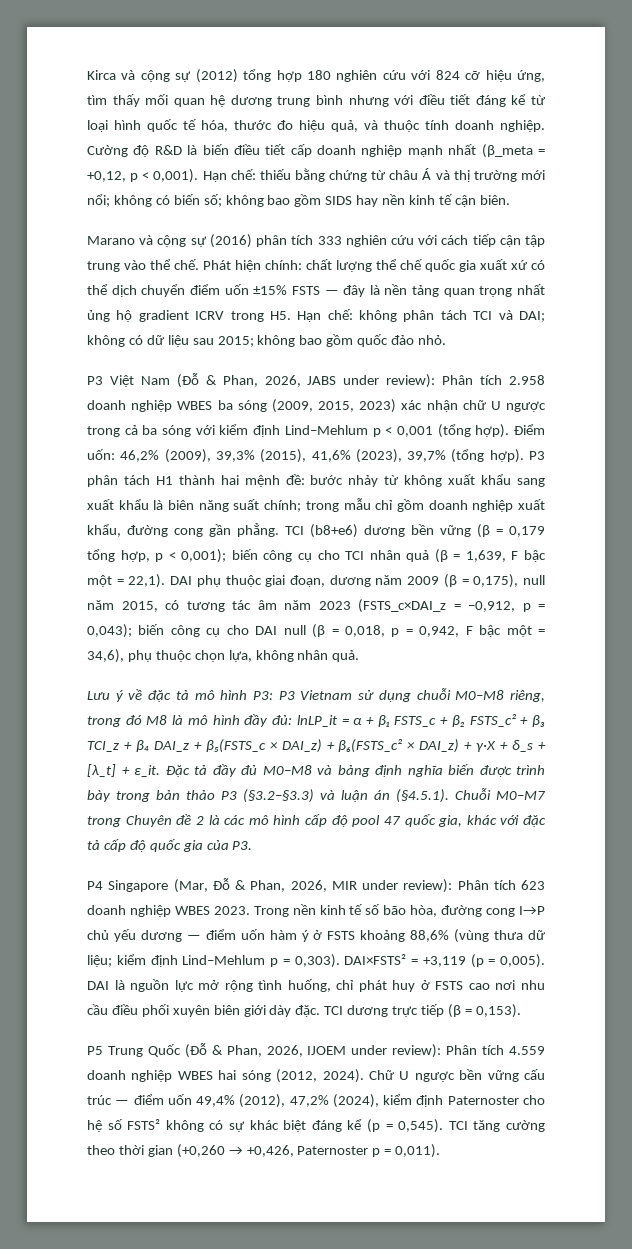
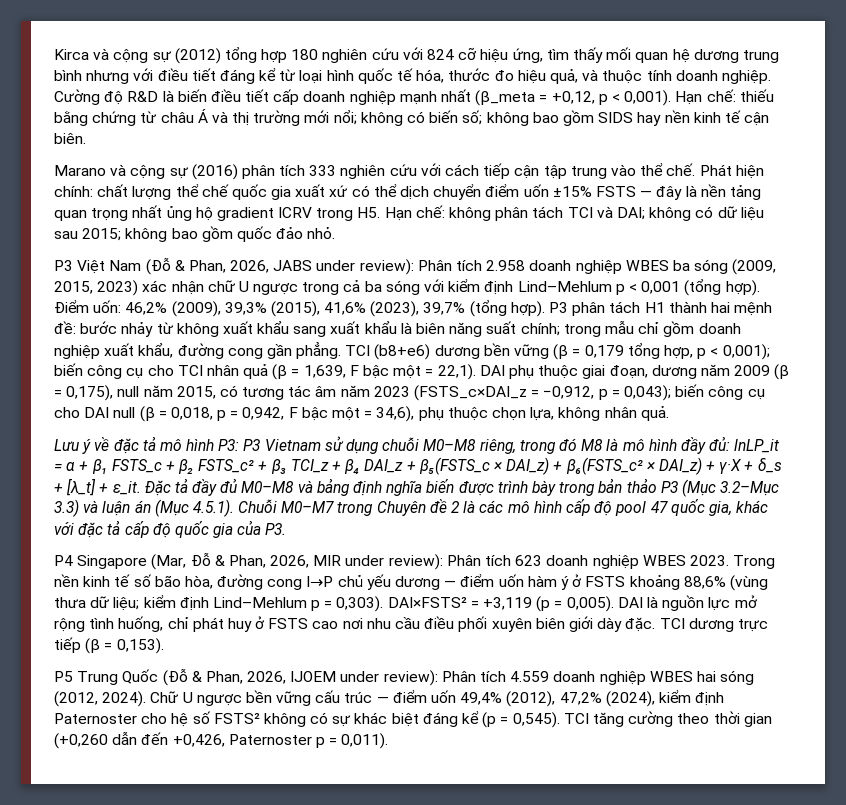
[243,789,314,803] (§3.2–§3.3) -> [681,479,780,497] [54,499,79,517] (Mục 3.2–Mục 3.3)
[396,789,449,803] (§4.5.1). -> [154,499,234,517] (Mục 4.5.1).
[228,1146,243,1155] → -> [112,731,169,745] dẫn đến

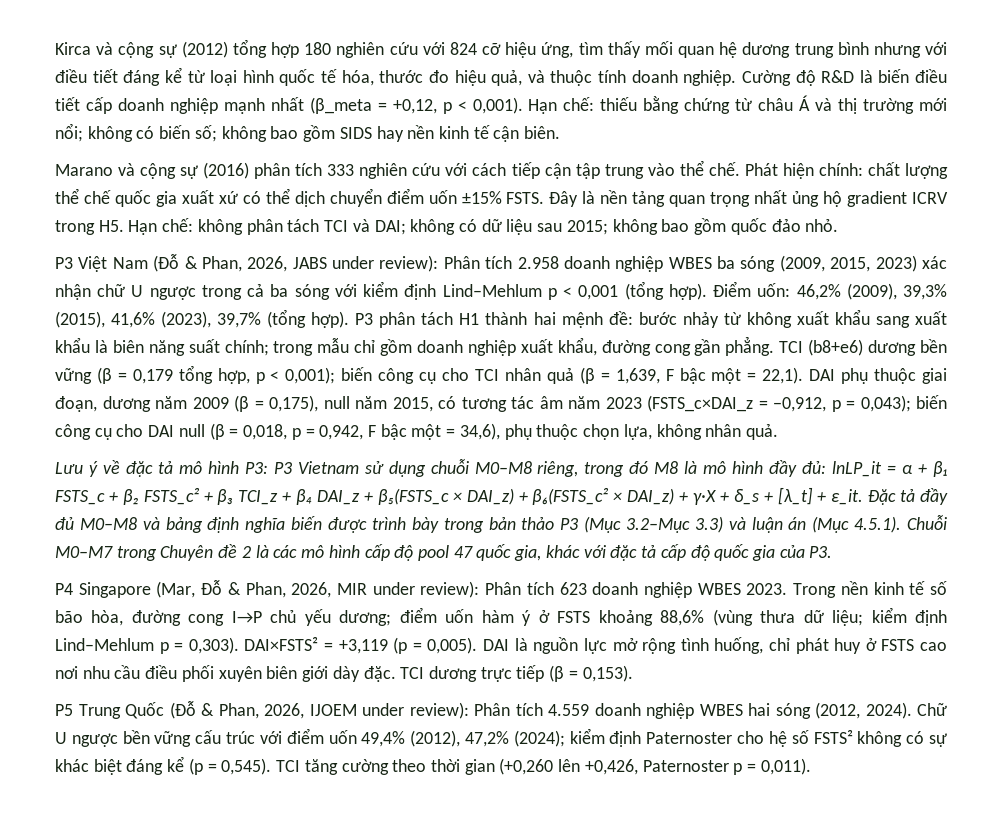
[595,186,683,200] FSTS — đây -> [506,191,579,207] FSTS. Đây
[395,576,457,590] dương — -> [339,610,392,626] dương;
[376,697,389,703] — -> [259,731,282,744] với
[605,691,655,707] (2024), -> [513,730,565,747] (2024);
[112,731,169,745] dẫn đến -> [558,759,581,772] lên

